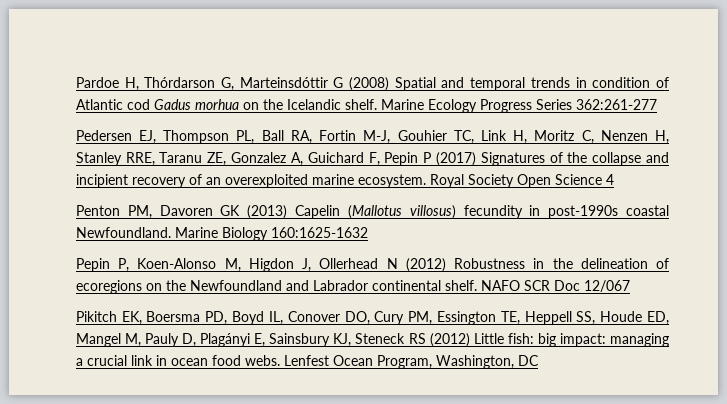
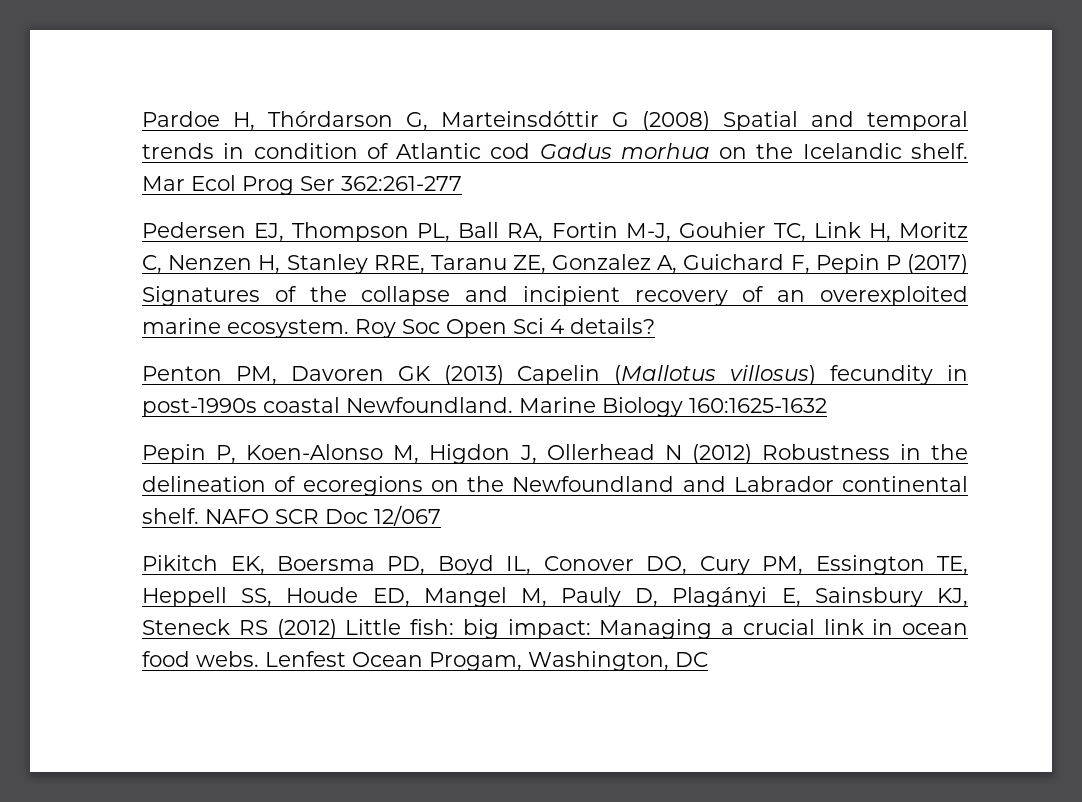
[380,99,572,113] Marine Ecology Progress Series -> [142,175,336,195] Mar Ecol Prog Ser
[429,174,602,188] Royal Society Open Science -> [355,318,545,338] Roy Soc Open Sci
(614, 179) none -> [570,318,656,334] details?
[609,333,669,347] managing -> [599,619,713,639] Managing
[376,355,432,369] Program, -> [429,652,523,671] Progam,

